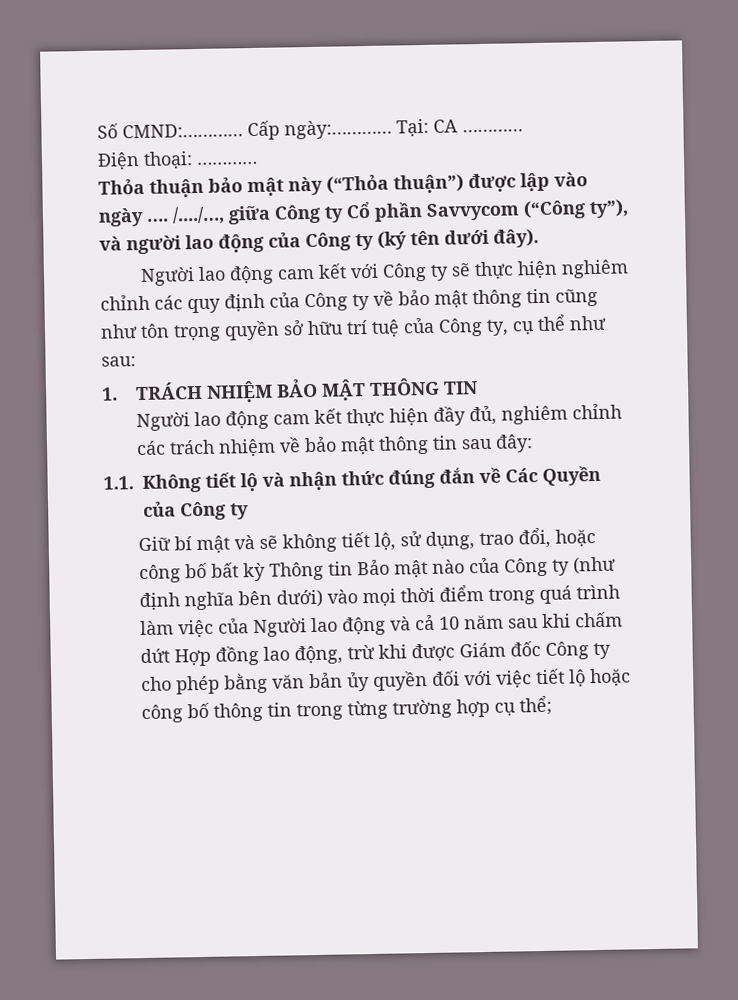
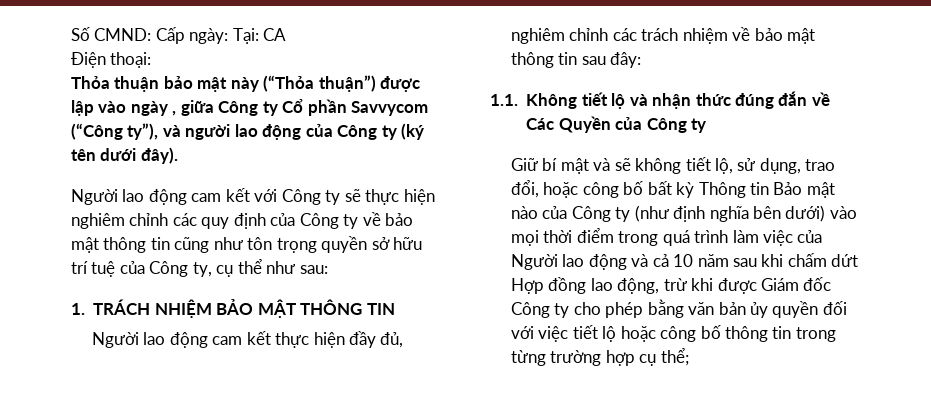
[122,119,392,141] CMND:………… Cấp ngày:………… -> [94,27,229,44] CMND: Cấp ngày:
[462,128,523,133] ………… -> (287, 34) none
[197,160,258,165] ………… -> (152, 60) none
[147,206,225,225] …. /..../…, -> [172,111,177,116] ,

